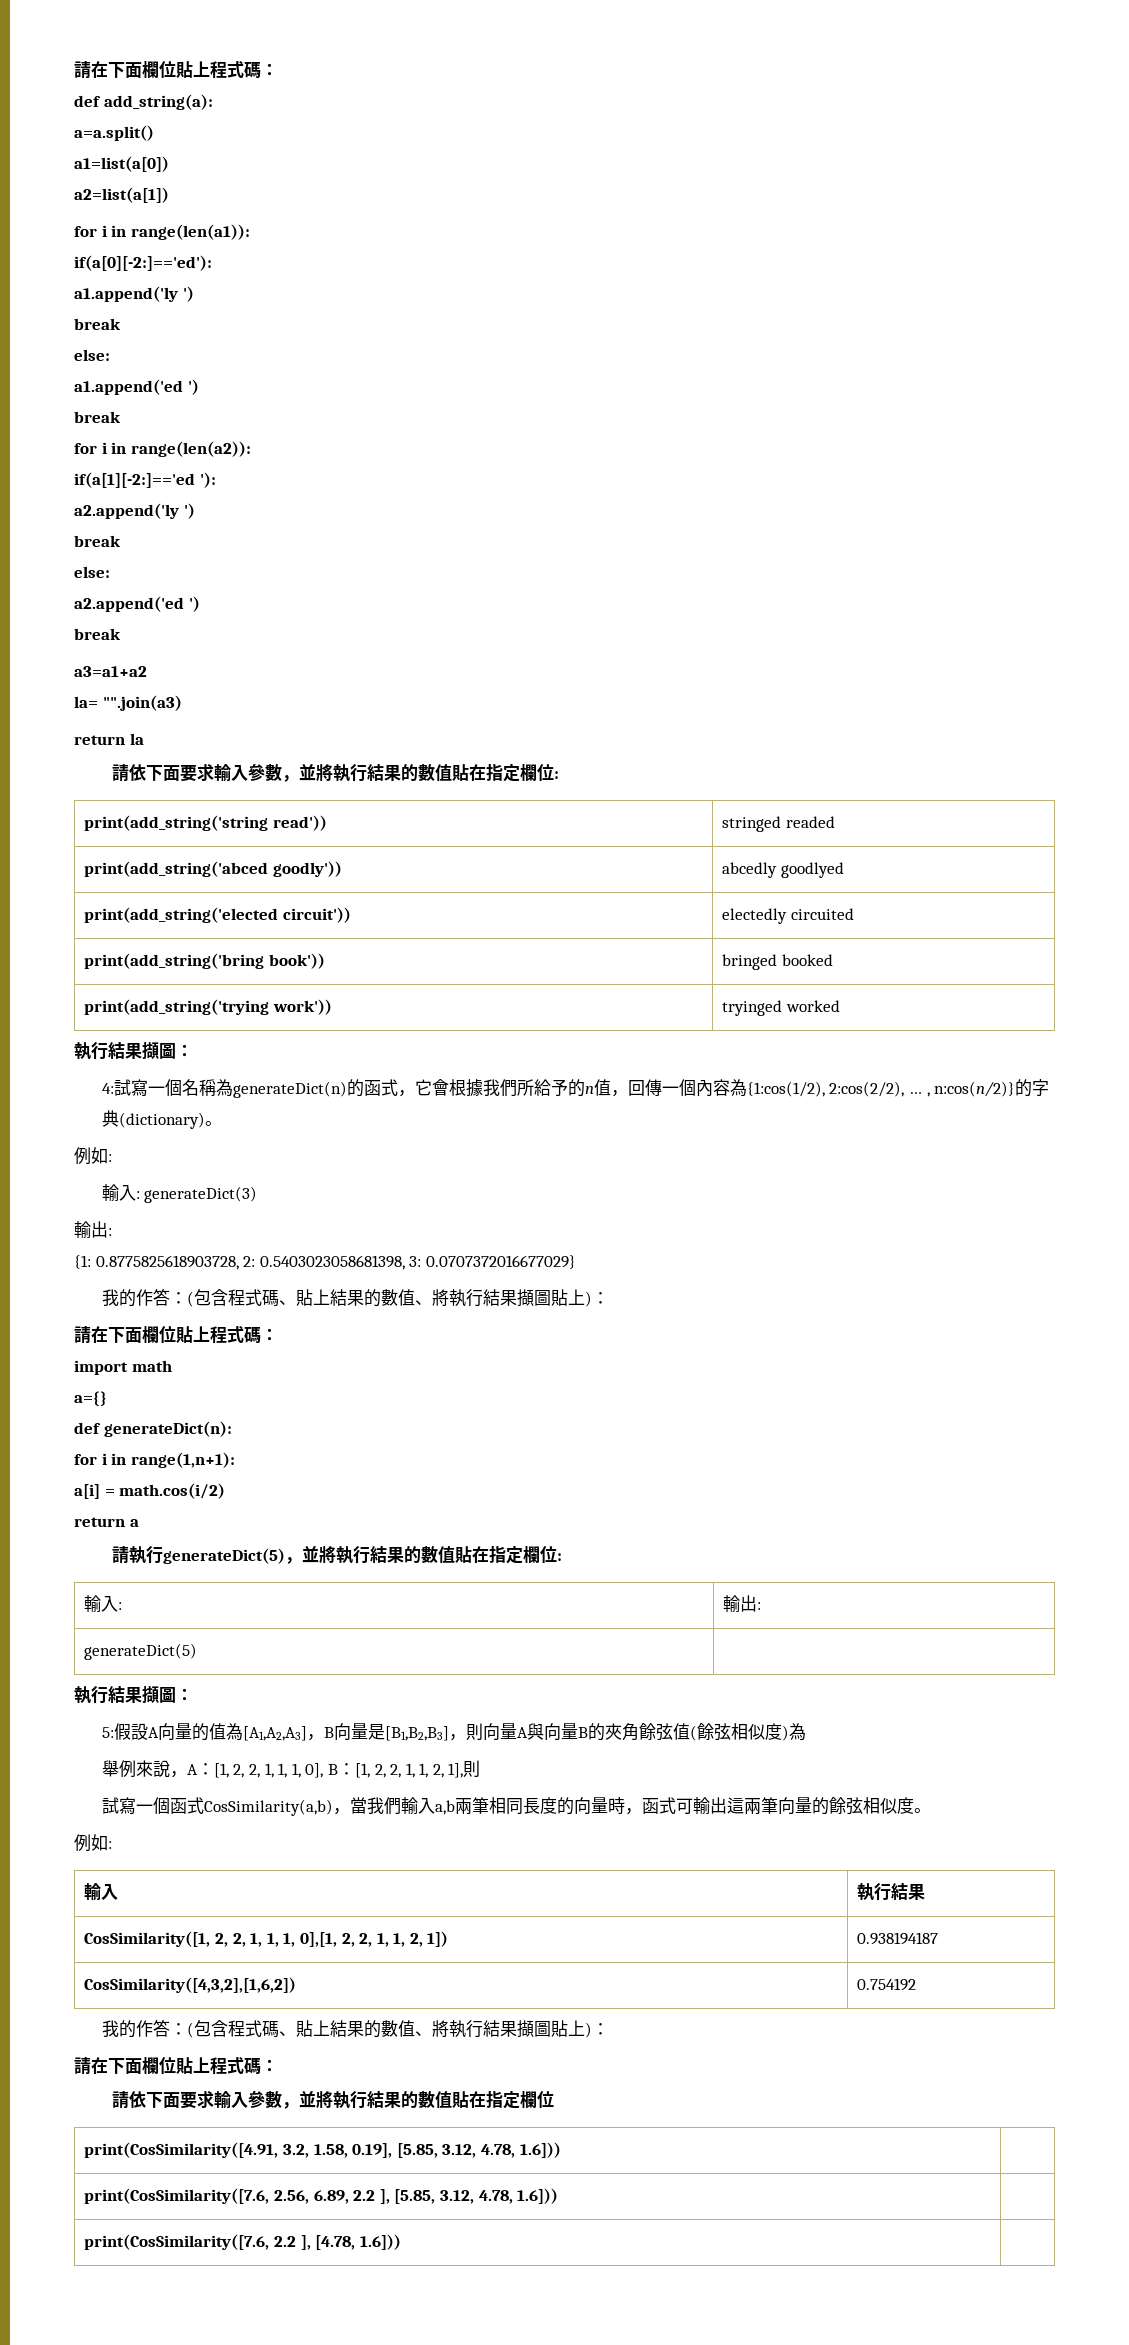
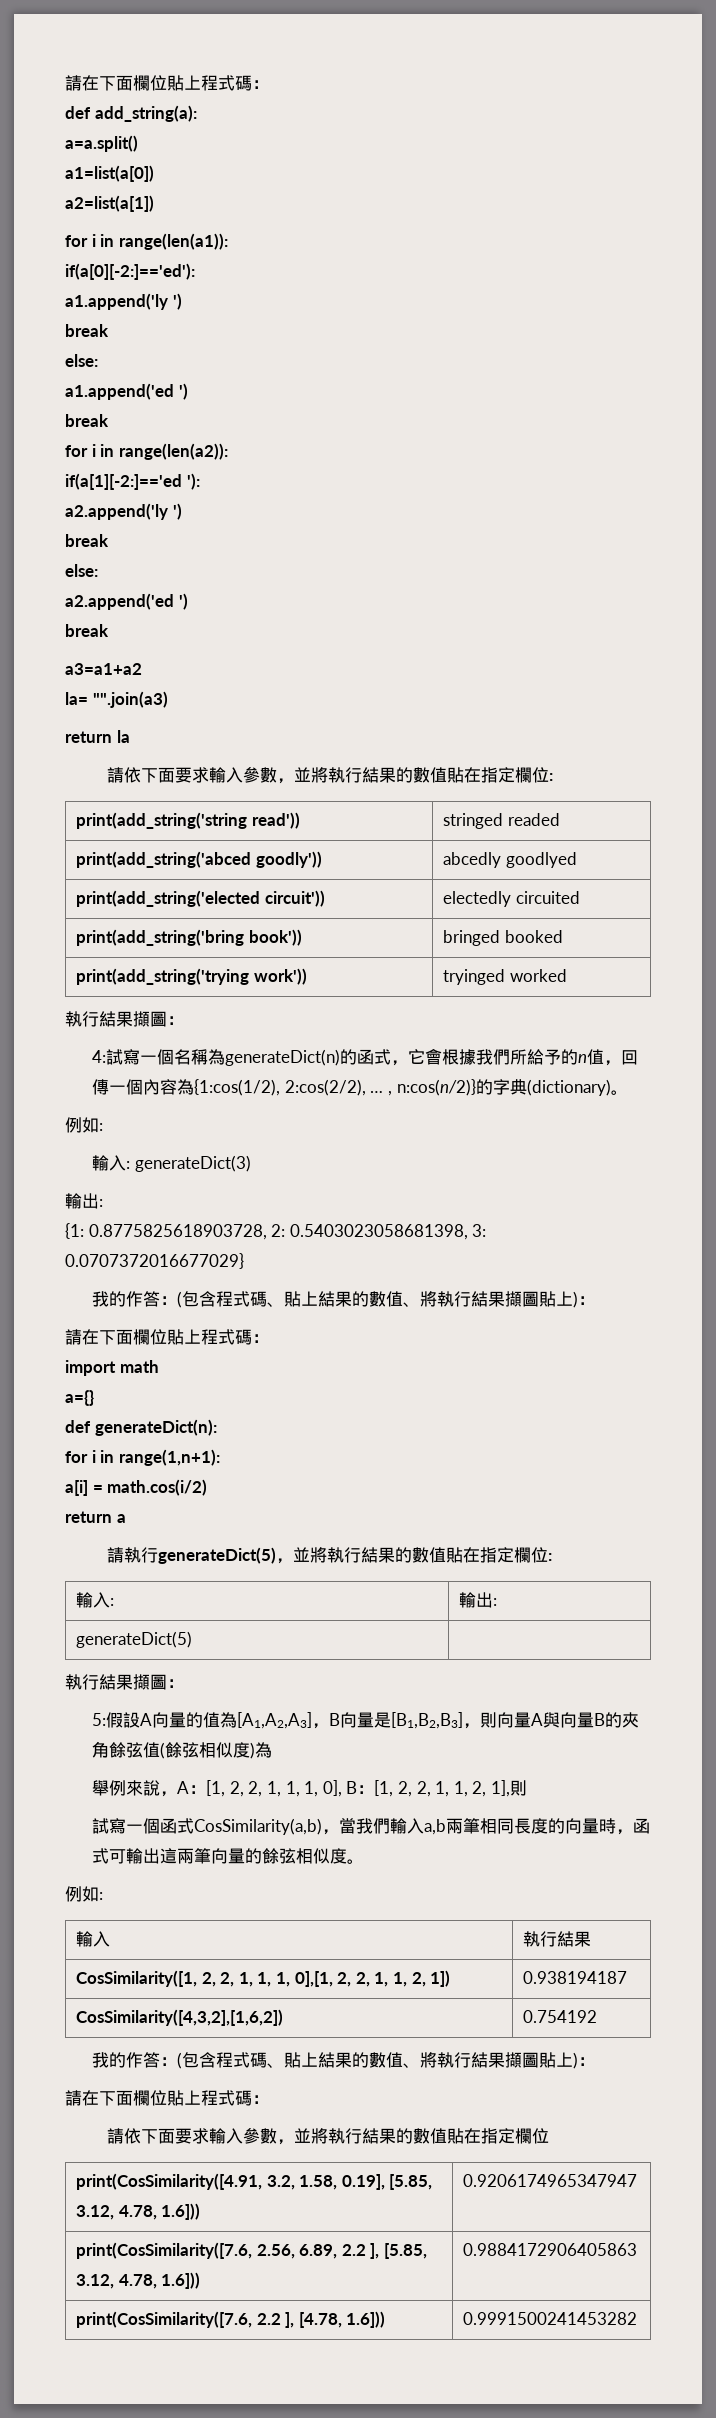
(561, 2150) none -> [463,2174,638,2187] 0.9206174965347947
(559, 2196) none -> [463,2243,638,2256] 0.9884172906405863
(401, 2242) none -> [463,2312,638,2325] 0.9991500241453282

